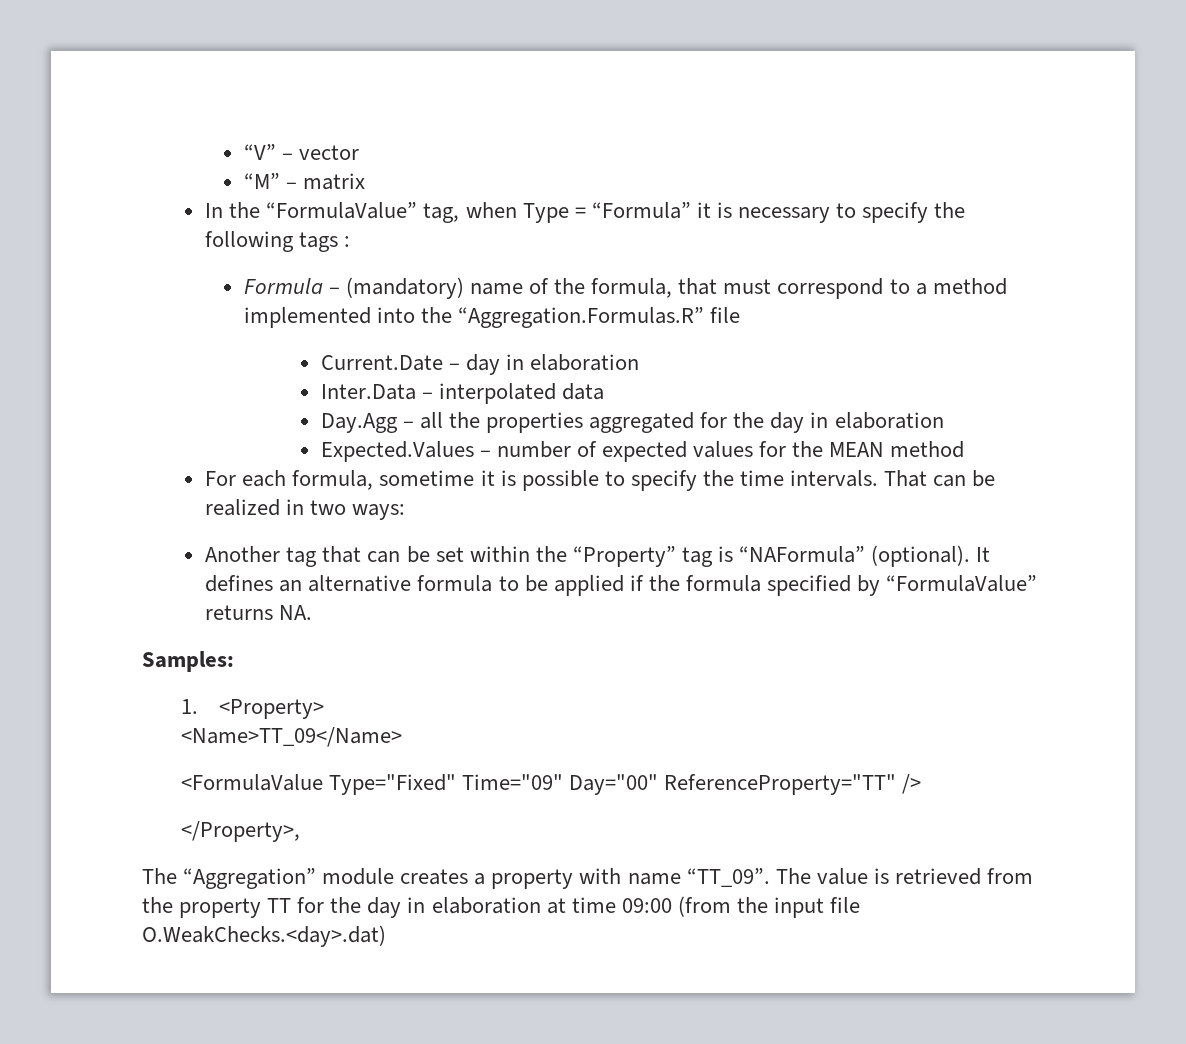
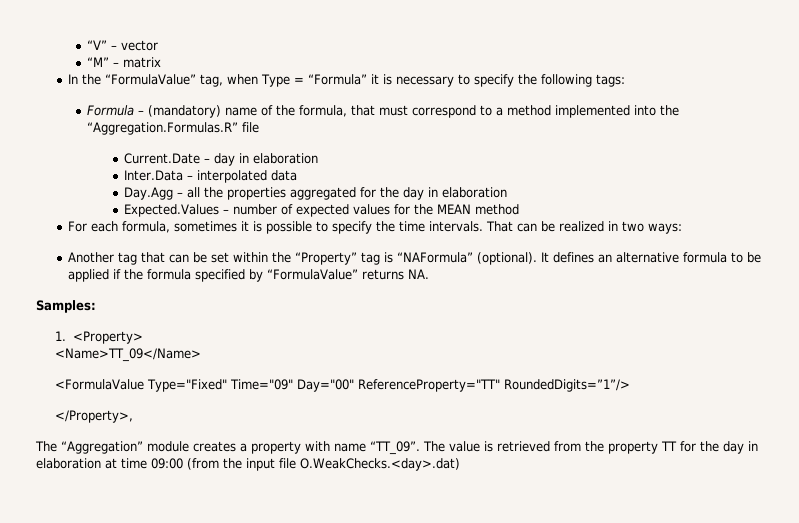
[299,232,351,252] tags : -> [596,74,626,87] tags:
[379,470,475,486] sometime -> [174,221,238,232] sometimes
[901,774,921,794] /> -> [503,379,630,392] RoundedDigits=”1”/>

